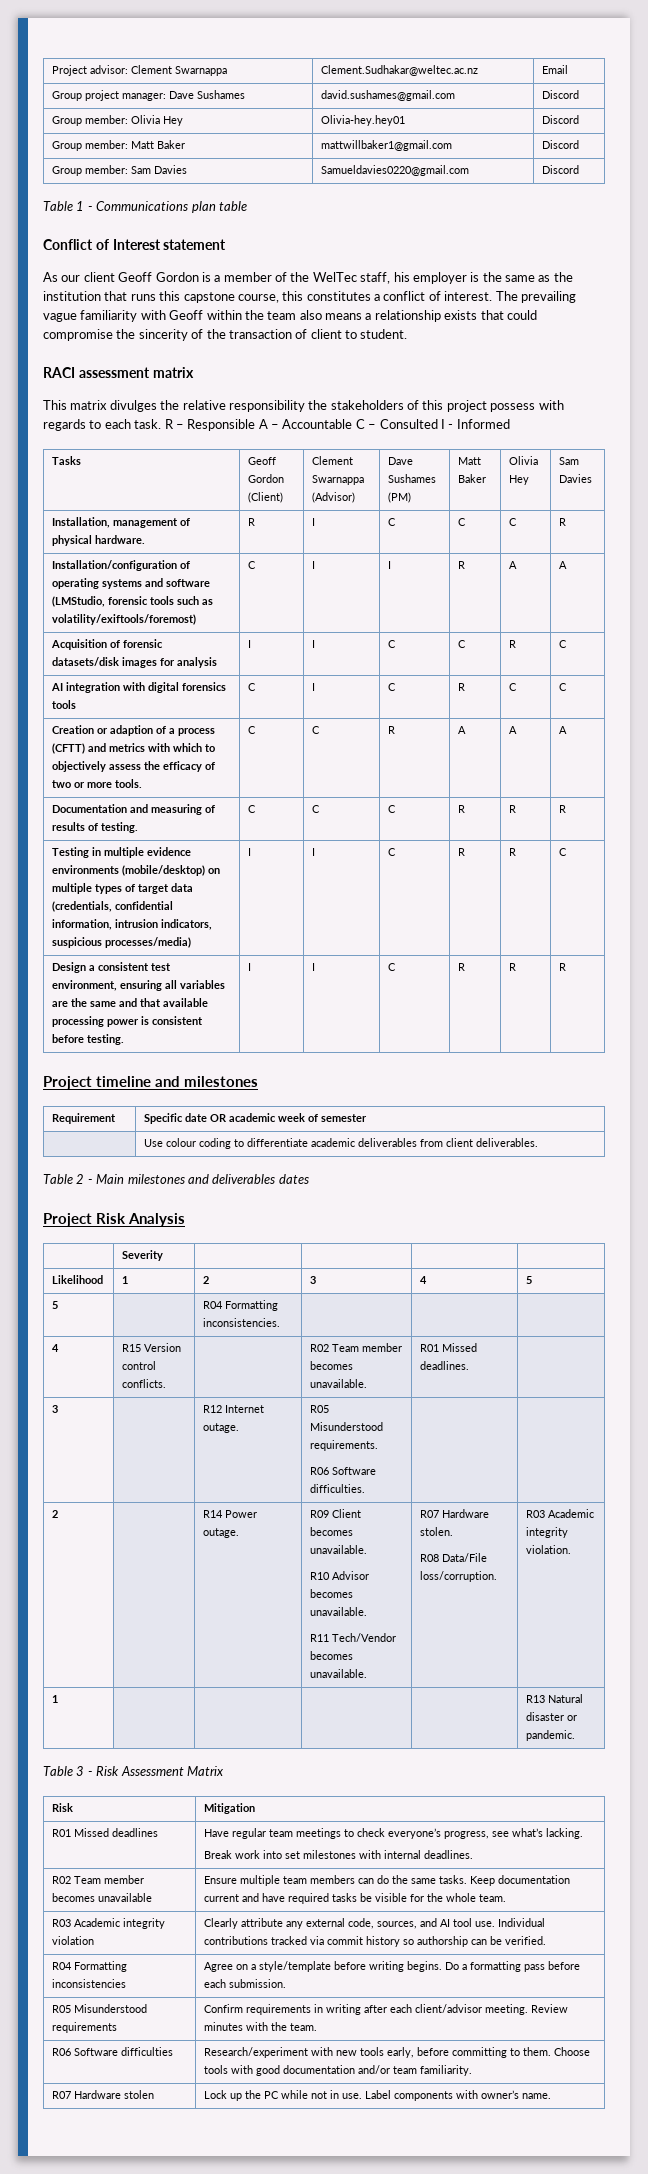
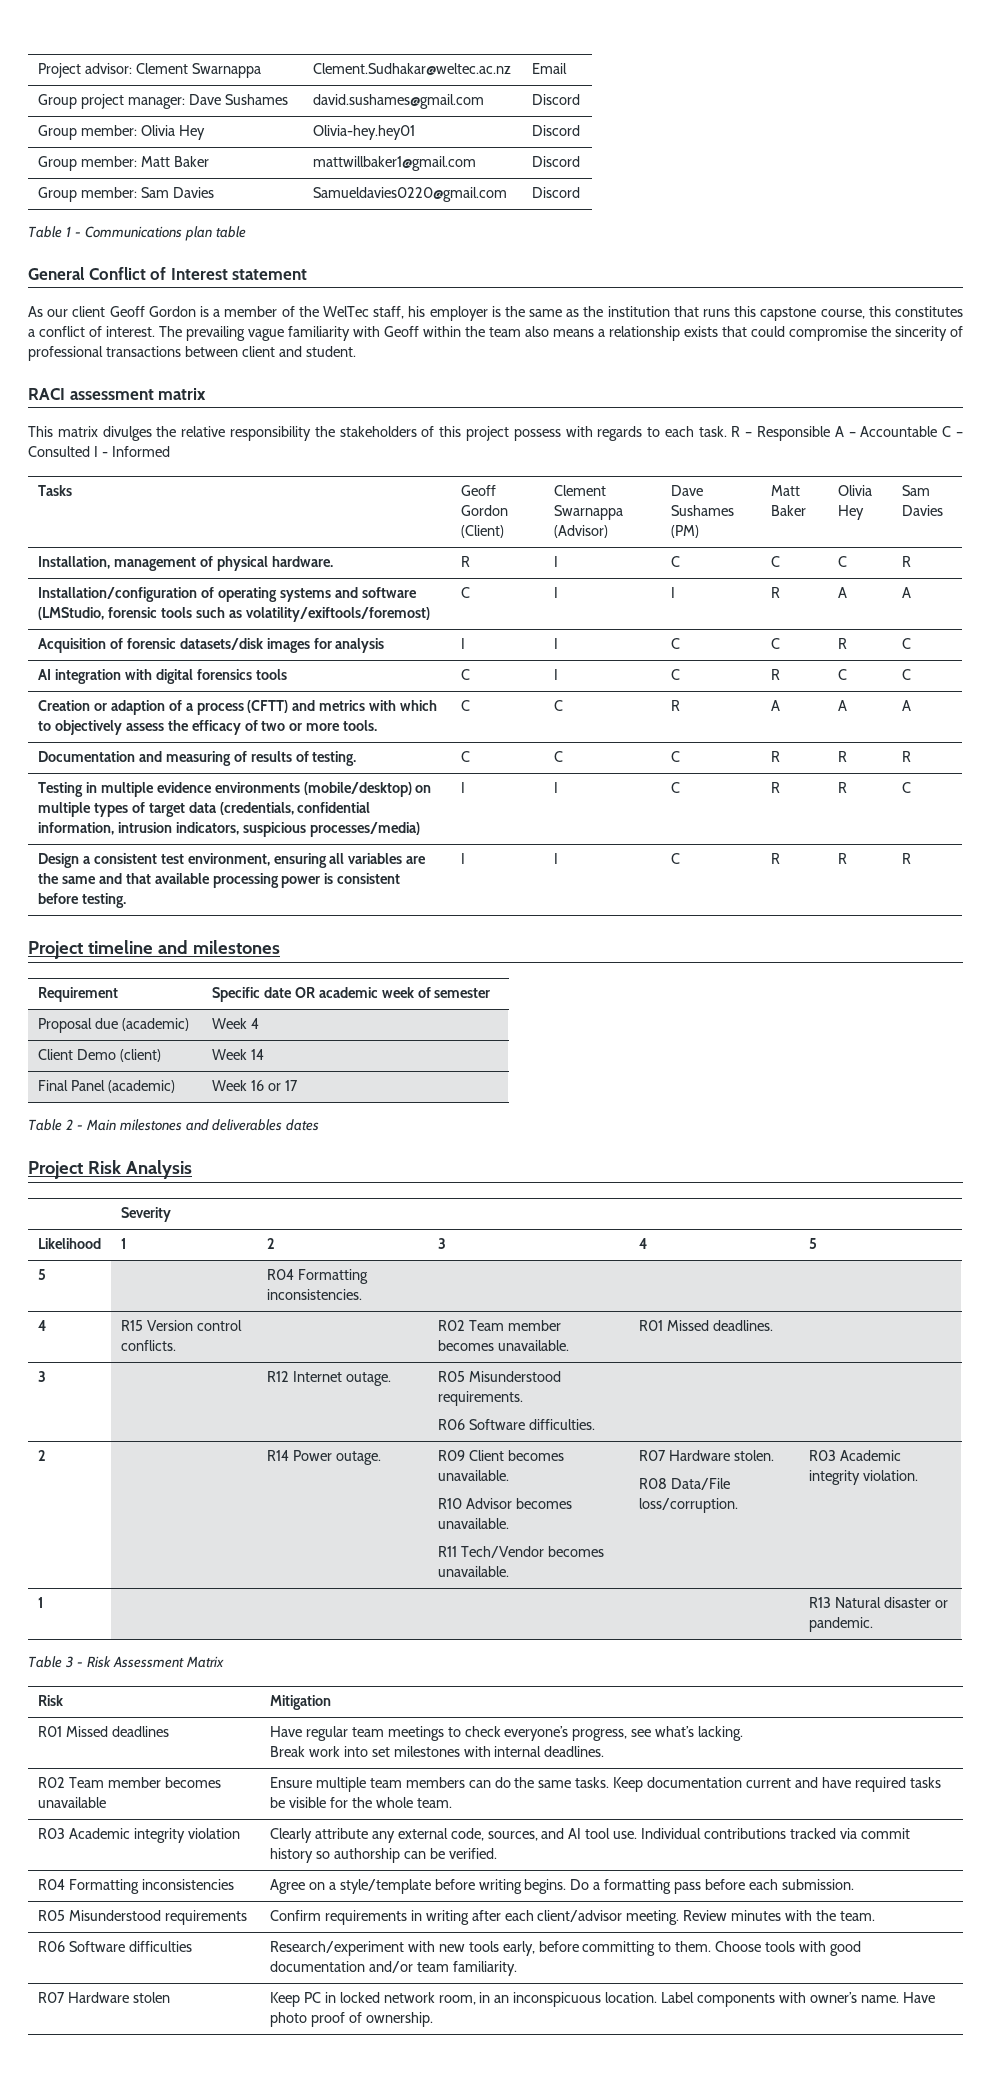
(247, 206) none -> [28,267,85,280] General
[206,329,357,339] the transaction of client to -> [28,346,302,361] professional transactions between client and
[144,1138,539,1149] | Use colour coding to differentiate academic deliverables from client deliverables. -> [37,1018,189,1033] [211,1018,259,1029] [37,1049,161,1062] [211,1049,264,1060] [37,1080,175,1093] [211,1080,298,1091] Proposal due (academic) | Week 4 // Client Demo (client) | Week 14 // Final Panel (academic) | Week 16 or 17
[204,2090,363,2101] Lock up the PC while not in use. -> [269,1992,658,2007] Keep PC in locked network room, in an inconspicuous location.
(552, 2096) none -> [902,1992,935,2003] [269,2012,433,2027] Have photo proof of ownership.

